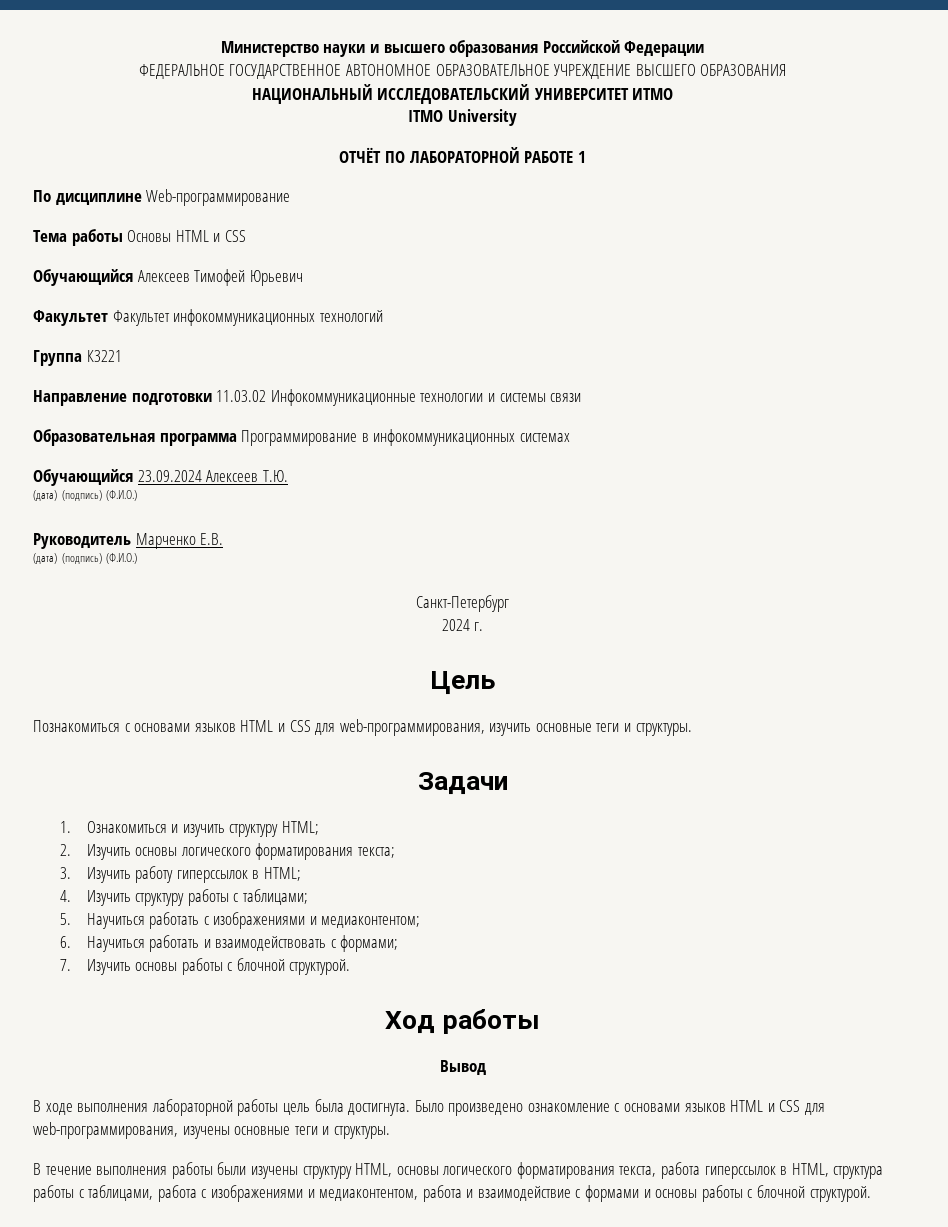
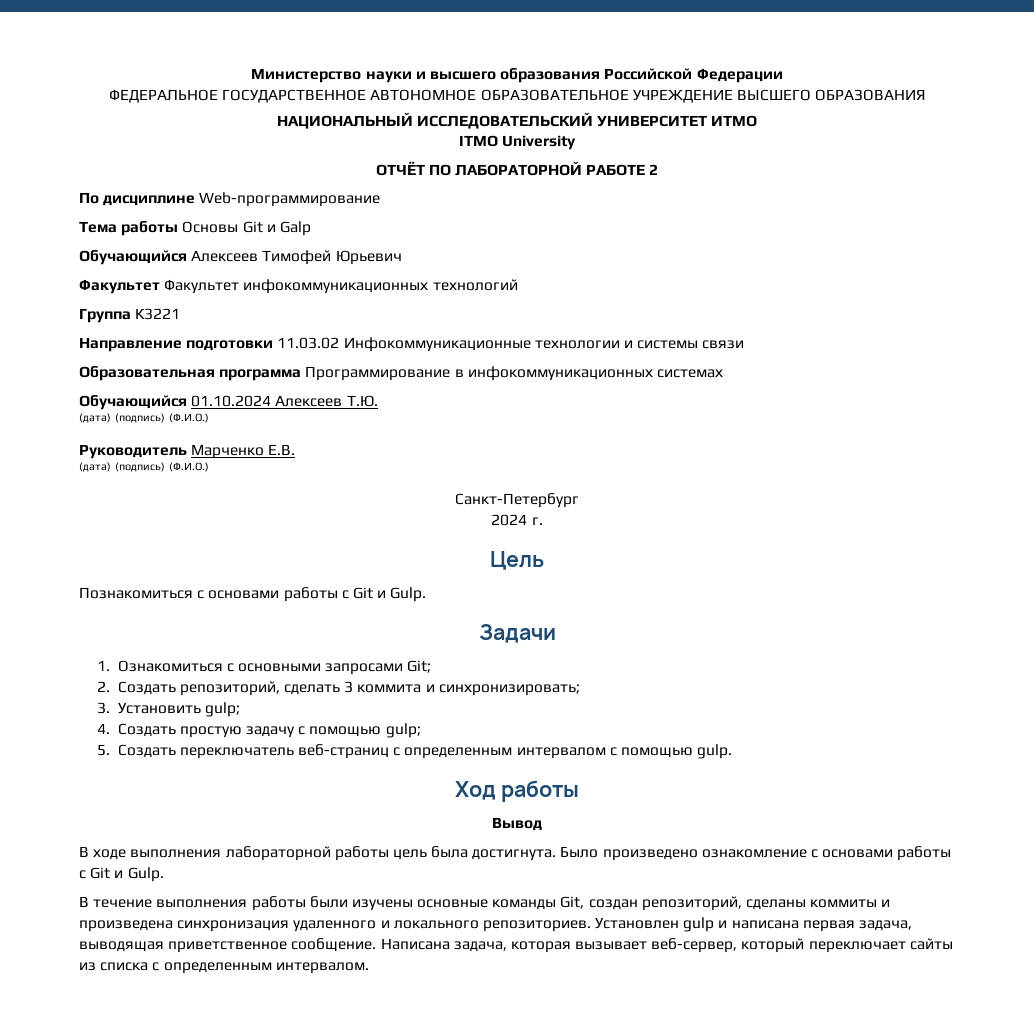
[577,151,586,163] 1 -> [649,164,659,175] 2
[175,230,246,242] HTML и CSS -> [242,221,311,236] Git и Galp
[137,470,202,482] 23.09.2024 -> [191,395,272,407] 01.10.2024
[194,719,692,736] [417,772,508,795] [59,821,319,837] [59,843,395,860] [59,866,301,883] [59,889,308,906] [59,912,421,929] [59,935,399,952] [59,958,351,975] языков HTML и CSS для web-программирования, изучить основные теги и структуры. // Задачи // 1. Ознакомиться и изучить структуру HTML; // 2. Изучить основы логического форматирования текста; // 3. Изучить работу гиперссылок в HTML; // 4. Изучить структуру работы с таблицами; // 5. Научиться работать с изображениями и медиаконтентом; // 6. Научиться работать и взаимодействовать с формами; // 7. Изучить основы работы с блочной структурой. -> [283,587,427,602] [478,624,556,643] [96,660,432,675] [96,681,580,696] [96,702,240,717] [96,723,421,738] [96,744,733,759] работы с Git и Gulp. // Задачи // 1. Ознакомиться c основными запросами Git; // 2. Создать репозиторий, сделать 3 коммита и синхронизировать; // 3. Установить gulp; // 4. Создать простую задачу с помощью gulp; // 5. Создать переключатель веб-страниц с определенным интервалом с помощью gulp.
[684,1100,826,1115] [33,1122,390,1139] языков HTML и CSS для web-программирования, изучены основные теги и структуры. -> [897,846,952,861] [79,867,164,882] работы с Git и Gulp.
[302,1162,884,1179] [33,1185,871,1202] структуру HTML, основы логического форматирования текста, работа гиперссылок в HTML, структура работы с таблицами, работа с изображениями и медиаконтентом, работа и взаимодействие с формами и основы работы с блочной структурой. -> [417,896,891,911] [79,917,913,932] [79,938,953,953] [79,962,369,974] основные команды Git, создан репозиторий, сделаны коммиты и произведена синхронизация удаленного и локального репозиториев. Установлен gulp и написана первая задача, выводящая приветственное сообщение. Написана задача, которая вызывает веб-сервер, который переключает сайты из списка с определенным интервалом.

